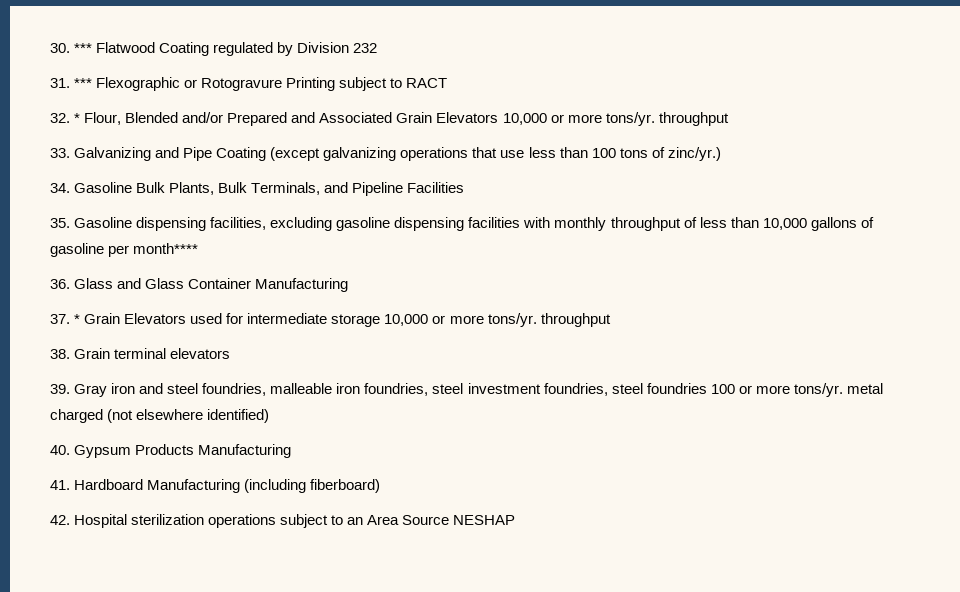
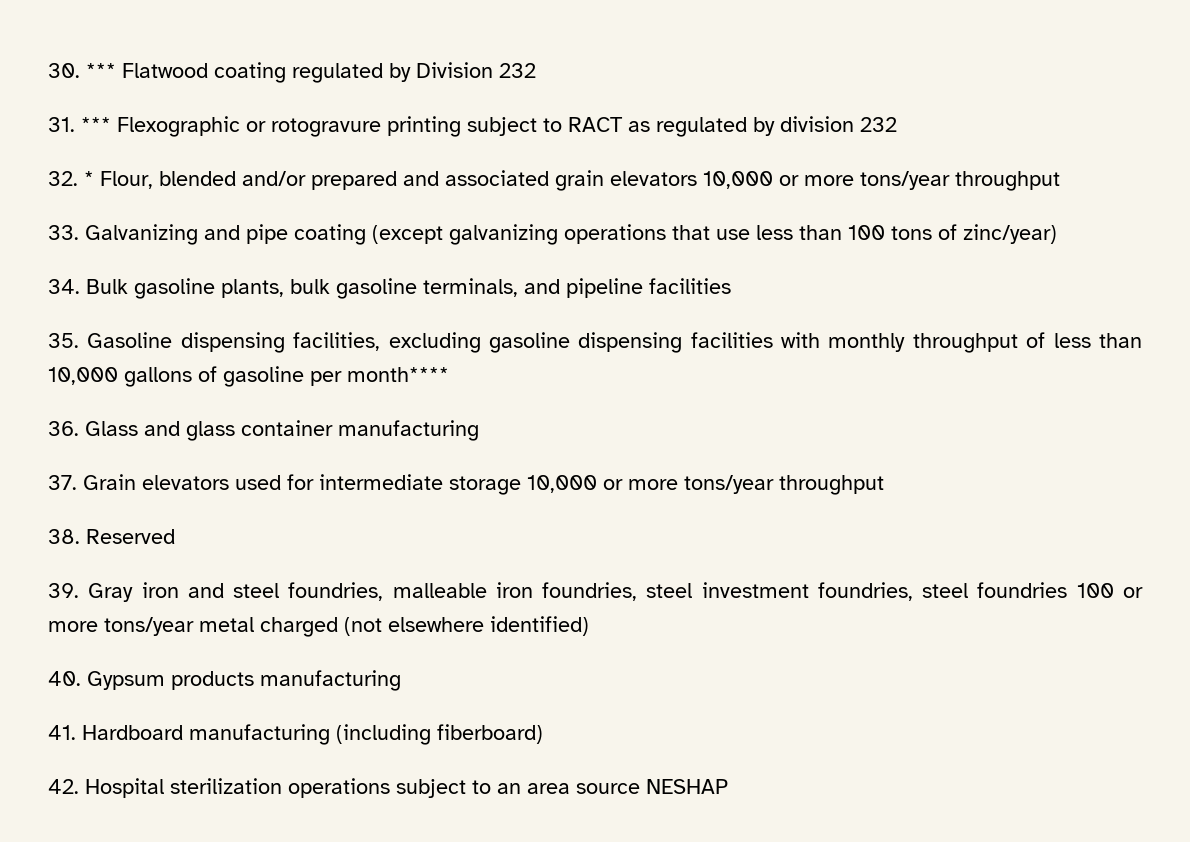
[159,42,210,56] Coating -> [214,62,286,83] coating
[201,77,336,91] Rotogravure Printing -> [271,116,461,137] rotogravure printing
[50,112,655,126] // 32. * Flour, Blended and/or Prepared and Associated Grain Elevators 10,000 or more tons/yr. -> [628,116,897,137] [48,170,950,191] as regulated by division 232 // 32. * Flour, blended and/or prepared and associated grain elevators 10,000 or more tons/year
[183,147,267,161] Pipe Coating -> [246,224,366,245] pipe coating
[667,147,721,161] zinc/yr.) -> [963,224,1057,244] zinc/year)
[74,182,465,196] Gasoline Bulk Plants, Bulk Terminals, and Pipeline Facilities -> [86,278,731,299] Bulk gasoline plants, bulk gasoline terminals, and pipeline facilities
[145,278,349,292] [50,313,187,324] Glass Container Manufacturing // 37. * Grain Elevators -> [186,420,479,441] [48,474,229,490] glass container manufacturing // 37. Grain elevators
[487,313,537,327] tons/yr. -> [684,475,774,494] tons/year
[74,348,231,359] Grain terminal elevators -> [86,529,175,544] Reserved
[793,383,843,397] tons/yr. -> [104,617,194,636] tons/year
[135,444,292,458] Products Manufacturing -> [171,670,401,691] products manufacturing
[147,479,241,493] Manufacturing -> [189,724,330,745] manufacturing
[367,515,450,525] Area Source -> [527,783,640,794] area source

